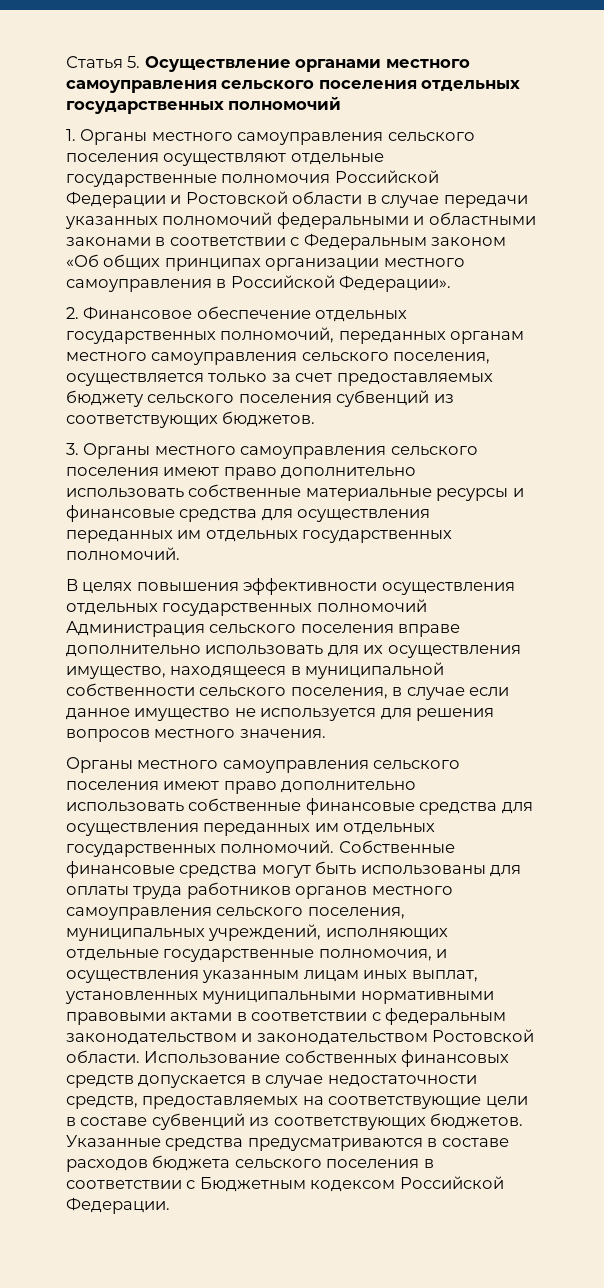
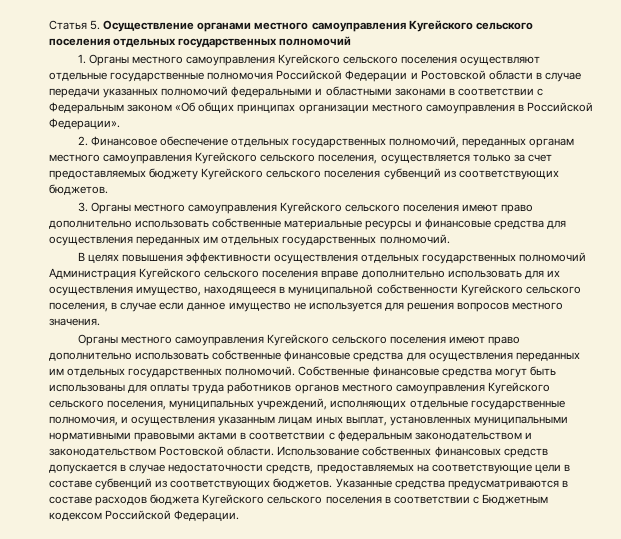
(217, 86) none -> [408,20,473,32] Кугейского
(384, 138) none -> [277,54,340,66] Кугейского
(298, 358) none -> [195,152,258,164] Кугейского
(144, 398) none -> [201,168,264,180] Кугейского
(387, 452) none -> [279,202,342,214] Кугейского
(205, 629) none -> [139,268,202,280] Кугейского
(195, 689) none -> [460,284,523,296] Кугейского
(369, 766) none -> [266,334,329,346] Кугейского
(212, 913) none -> [487,382,550,394] Кугейского
(231, 1163) none -> [202,494,265,506] Кугейского

